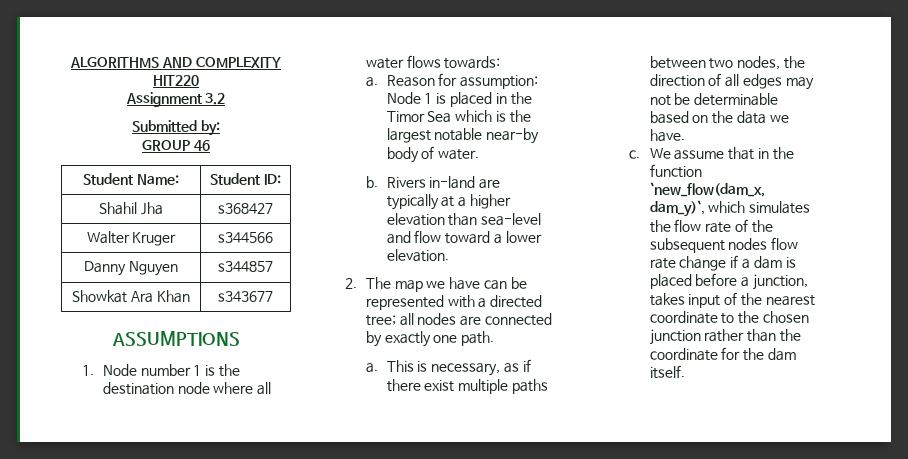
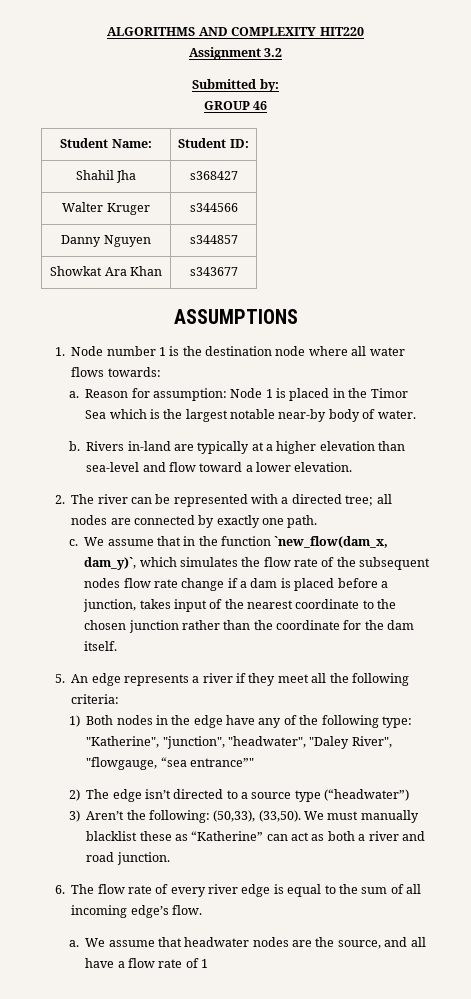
[394,277,481,292] map we have -> [97,494,128,504] river
[365,359,531,376] [386,379,548,394] [649,56,805,70] [649,73,814,90] [649,93,779,106] [649,111,789,124] [649,129,685,142] // a. This is necessary, as if there exist multiple paths between two nodes, the direction of all edges may not be determinable based on the data we have. -> (318, 521) none
(685, 372) none -> [54,673,409,686] [71,694,120,704] [68,715,412,728] [86,736,392,749] [86,757,254,770] [68,789,410,802] [68,810,419,823] [86,831,425,841] [86,852,170,865] [54,884,422,897] [71,905,202,918] [68,937,426,949] [85,958,209,968] // 5. An edge represents a river if they meet all the following criteria: // 1) Both nodes in the edge have any of the following type: "Katherine", "junction", "headwater", "Daley River", "flowgauge, “sea entrance”" // 2) The edge isn’t directed to a source type (“headwater”) // 3) Aren’t the following: (50,33), (33,50). We must manually blacklist these as “Katherine” can act as both a river and road junction. // 6. The flow rate of every river edge is equal to the sum of all incoming edge’s flow. // a. We assume that headwater nodes are the source, and all have a flow rate of 1

